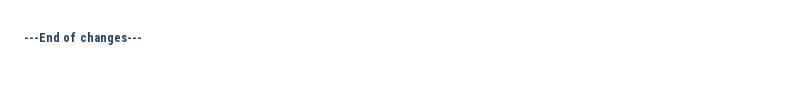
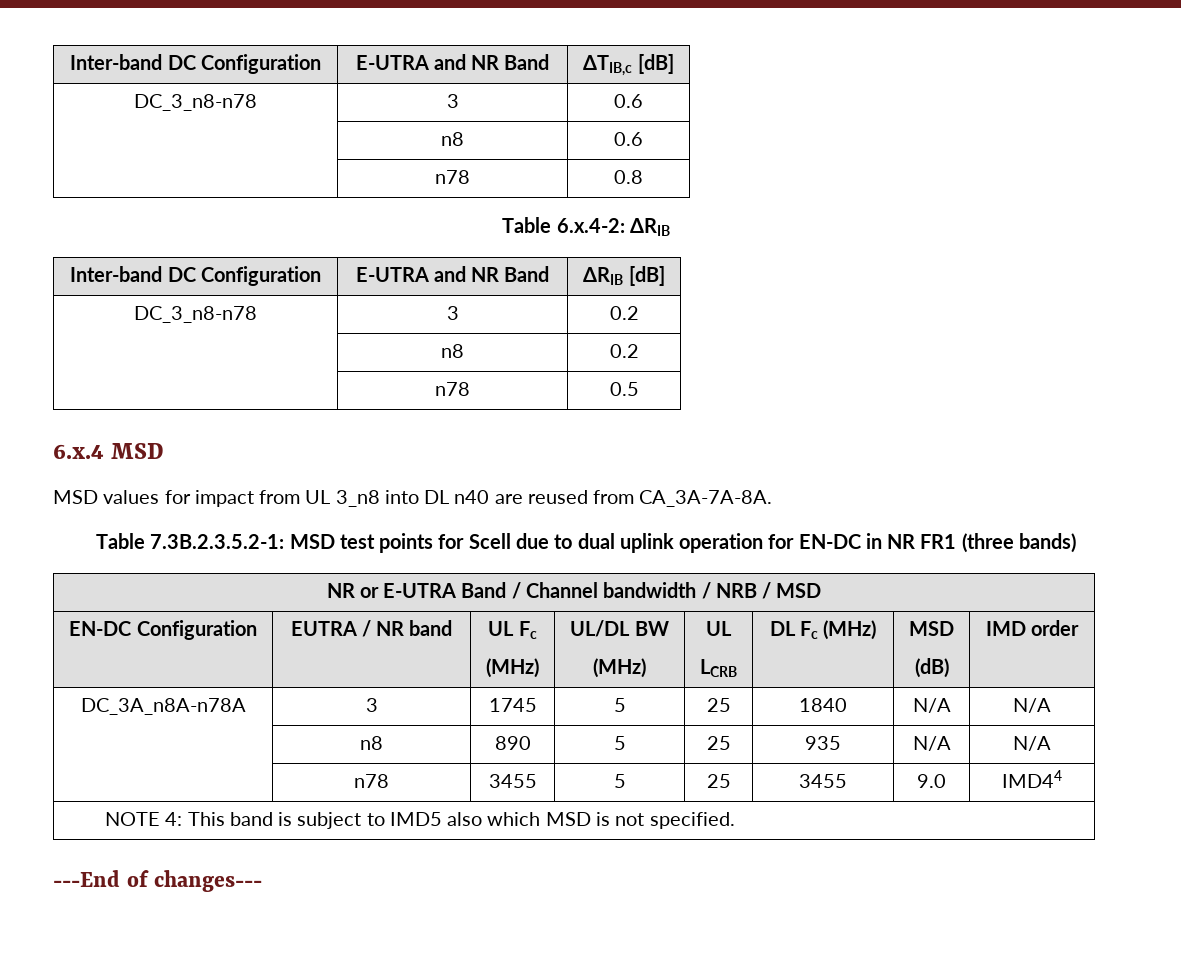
(24, 37) none -> [70,54,321,74] [355,54,550,70] [583,54,674,76] [134,94,257,111] [446,94,459,108] [614,94,643,108] [441,132,464,146] [614,132,643,146] [435,170,470,184] [614,170,643,184] [502,217,670,236] [70,266,321,286] [355,266,550,282] [583,266,665,286] [134,306,257,323] [446,306,459,320] [609,306,639,320] [441,344,464,358] [609,344,639,358] [435,382,470,396] [609,382,639,396] [53,443,165,459] [53,490,773,507] [96,533,1076,553] [326,582,822,599] [69,620,257,640] [290,620,453,637] [488,621,537,639] [486,658,539,678] [570,620,669,637] [593,658,646,678] [706,621,732,636] [700,659,737,677] [769,620,877,640] [909,621,954,636] [914,658,949,678] [985,620,1080,636] [80,698,246,715] [365,698,378,712] [488,698,537,712] [613,698,626,712] [706,698,731,712] [799,698,847,712] [912,698,951,713] [1013,698,1051,713] [360,736,383,750] [494,736,531,750] [613,736,626,750] [706,736,731,750] [805,736,841,750] [912,736,951,751] [1013,736,1051,751] [354,774,389,788] [488,774,537,788] [613,774,626,788] [706,774,731,788] [799,774,847,788] [917,774,946,788] [1002,770,1062,788] [105,812,735,829] Inter-band DC Configuration | E-UTRA and NR Band | ΔTIB,c [dB] // DC_3_n8-n78 | 3 | 0.6 // | n8 | 0.6 // | n78 | 0.8 // Table 6.x.4-2: ΔRIB // Inter-band DC Configuration | E-UTRA and NR Band | ΔRIB [dB] // DC_3_n8-n78 | 3 | 0.2 // | n8 | 0.2 // | n78 | 0.5 // 6.x.4 MSD // MSD values for impact from UL 3_n8 into DL n40 are reused from CA_3A-7A-8A. // Table 7.3B.2.3.5.2-1: MSD test points for Scell due to dual uplink operation for EN-DC in NR FR1 (three bands) // NR or E-UTRA Band / Channel bandwidth / NRB / MSD // EN-DC Configuration | EUTRA / NR band | UL Fc // (MHz) | UL/DL BW // (MHz) | UL // LCRB | DL Fc (MHz) | MSD // (dB) | IMD order // DC_3A_n8A-n78A | 3 | 1745 | 5 | 25 | 1840 | N/A | N/A // | n8 | 890 | 5 | 25 | 935 | N/A | N/A // | n78 | 3455 | 5 | 25 | 3455 | 9.0 | IMD44 // NOTE 4: This band is subject to IMD5 also which MSD is not specified. //

